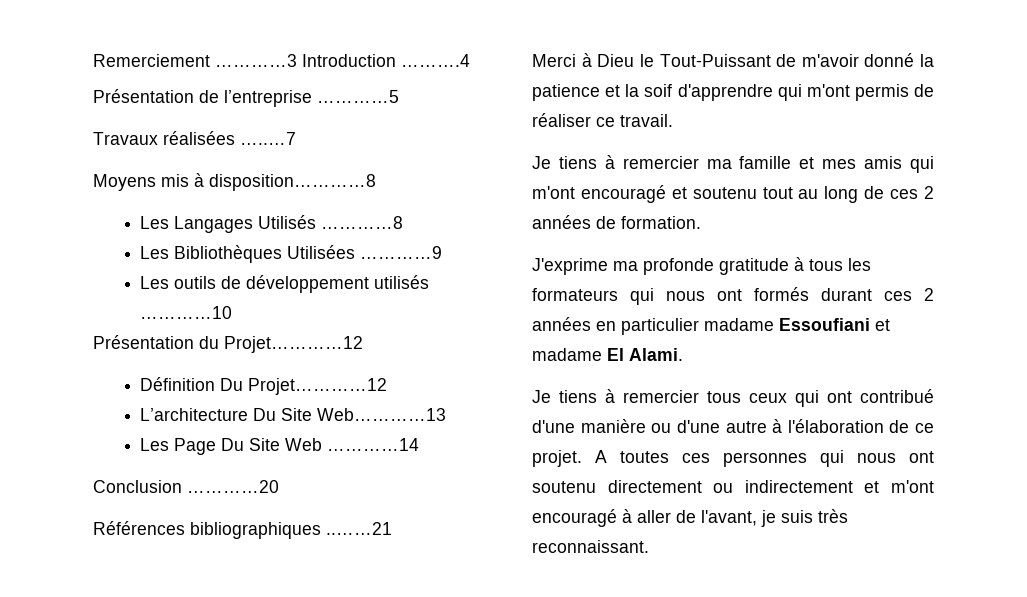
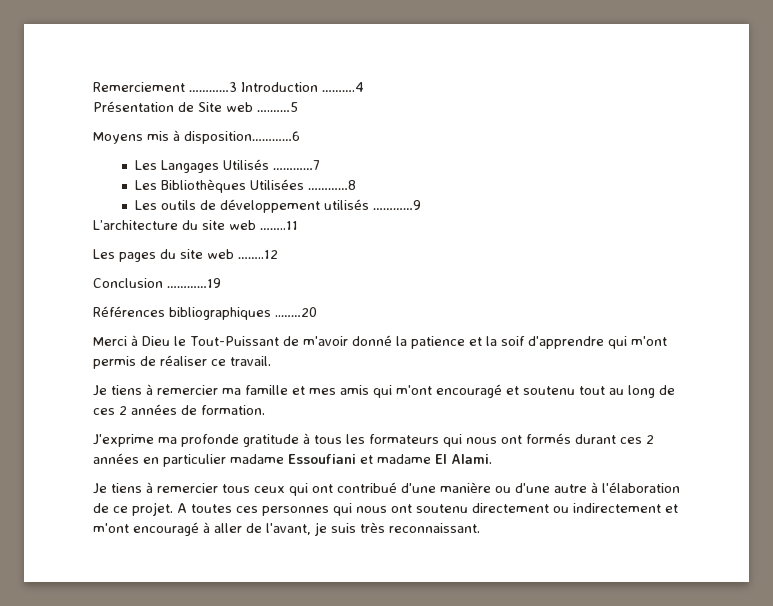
[224,90,399,107] [93,131,296,145] l’entreprise …………5 // Travaux réalisées …..…7 -> [198,102,298,112] Site web ….……5
[209,174,376,191] disposition…………8 -> [184,131,300,144] disposition…………6
[321,216,404,229] …………8 -> [273,160,321,170] …………7
[360,246,443,259] …………9 -> [308,180,357,190] …………8
[140,306,233,319] [93,335,363,353] [140,377,388,395] [140,408,447,421] [140,438,420,455] …………10 // Présentation du Projet…………12 // Définition Du Projet…………12 // L’architecture Du Site Web…………13 // Les Page Du Site Web …………14 -> [373,200,422,210] [93,220,298,230] [93,249,278,262] …………9 // L’architecture du site web ……..11 // Les pages du site web ……..12
[187,480,279,493] …………20 -> [167,278,221,288] …………19
[326,522,392,535] ..……21 -> [275,307,317,317] ..……20

